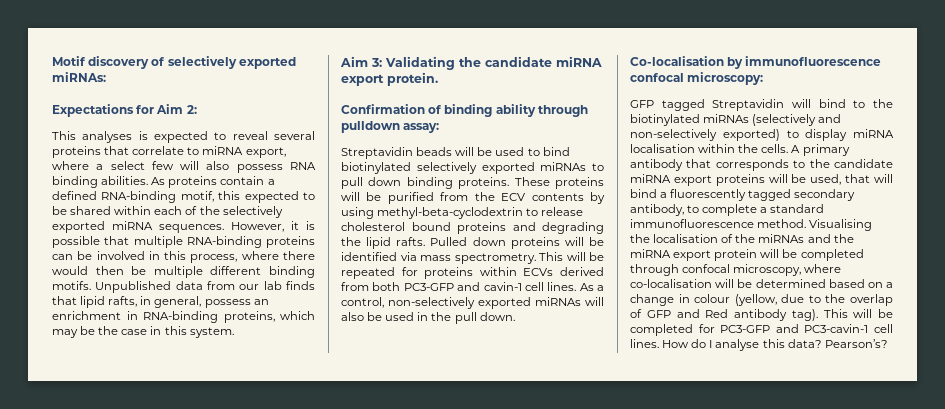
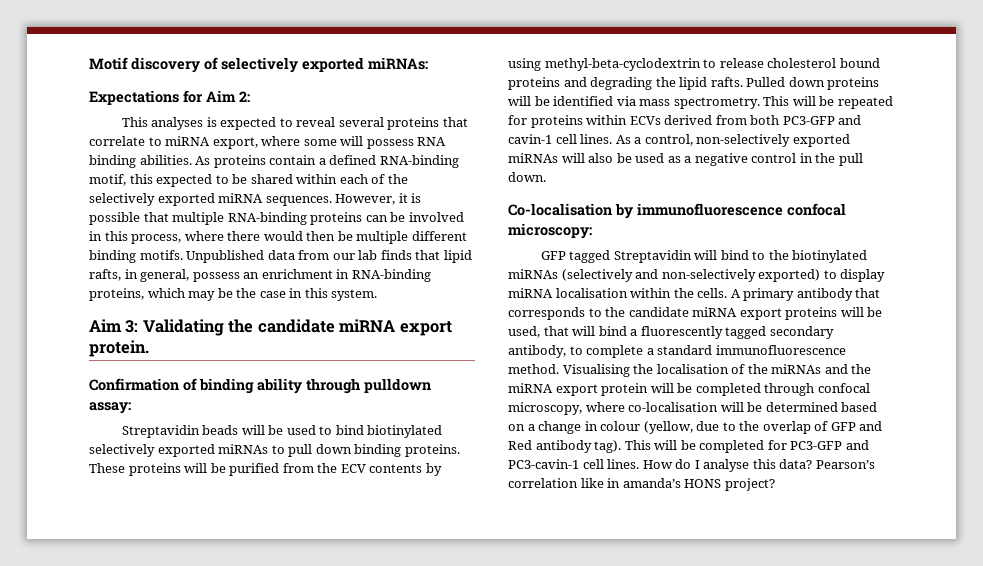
[96,161,230,170] a select few will also -> [303,136,364,146] some will
(415, 316) none -> [667,153,797,166] as a negative control
[824,339,888,348] Pearson’s? -> [815,460,875,469] [508,478,775,491] Pearson’s correlation like in amanda’s HONS project?

